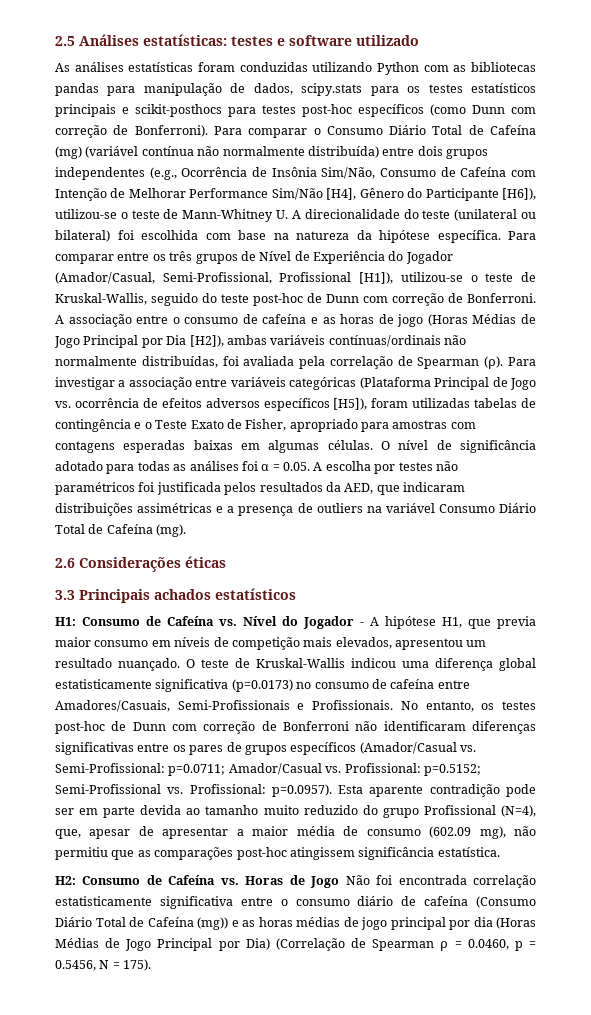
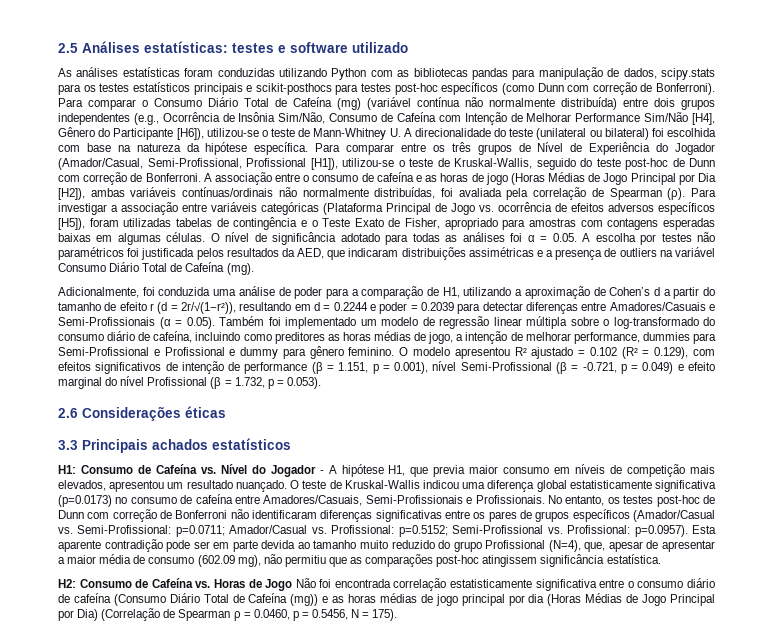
(187, 530) none -> [58,286,716,299] [58,302,715,314] [58,316,715,329] [58,331,716,344] [58,346,716,359] [58,361,716,374] [58,376,321,389] // Adicionalmente, foi conduzida uma análise de poder para a comparação de H1, utilizando a aproximação de Cohen’s d a partir do tamanho de efeito r (d = 2r/√(1−r²)), resultando em d = 0.2244 e poder = 0.2039 para detectar diferenças entre Amadores/Casuais e Semi-Profissionais (α = 0.05). Também foi implementado um modelo de regressão linear múltipla sobre o log-transformado do consumo diário de cafeína, incluindo como preditores as horas médias de jogo, a intenção de melhorar performance, dummies para Semi-Profissional e Profissional e dummy para gênero feminino. O modelo apresentou R² ajustado = 0.102 (R² = 0.129), com efeitos significativos de intenção de performance (β = 1.151, p = 0.001), nível Semi-Profissional (β = -0.721, p = 0.049) e efeito marginal do nível Profissional (β = 1.732, p = 0.053).

